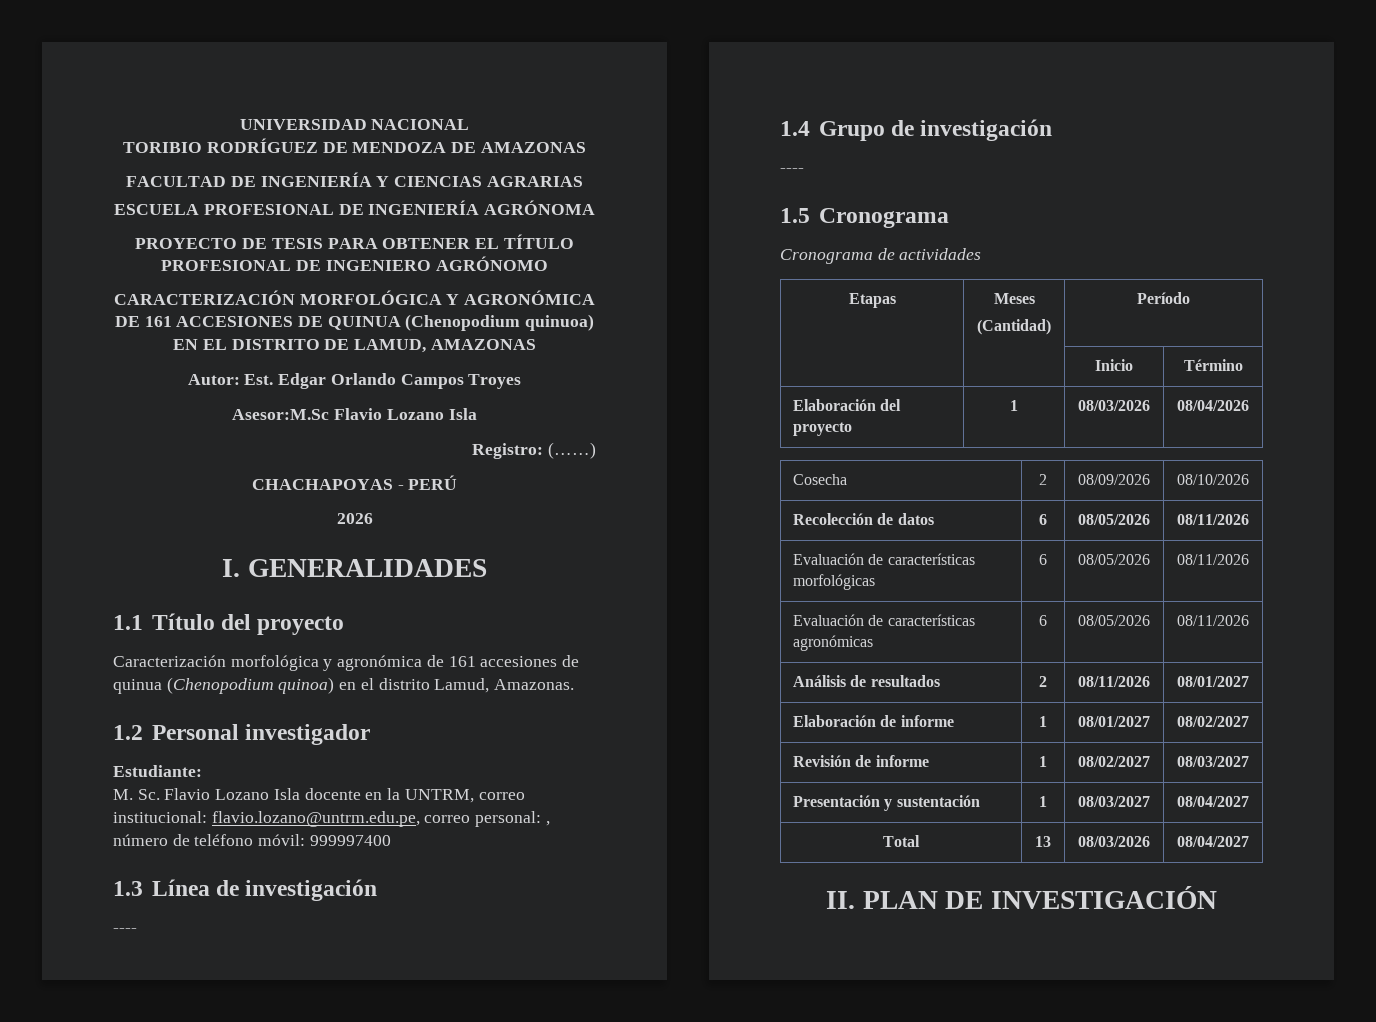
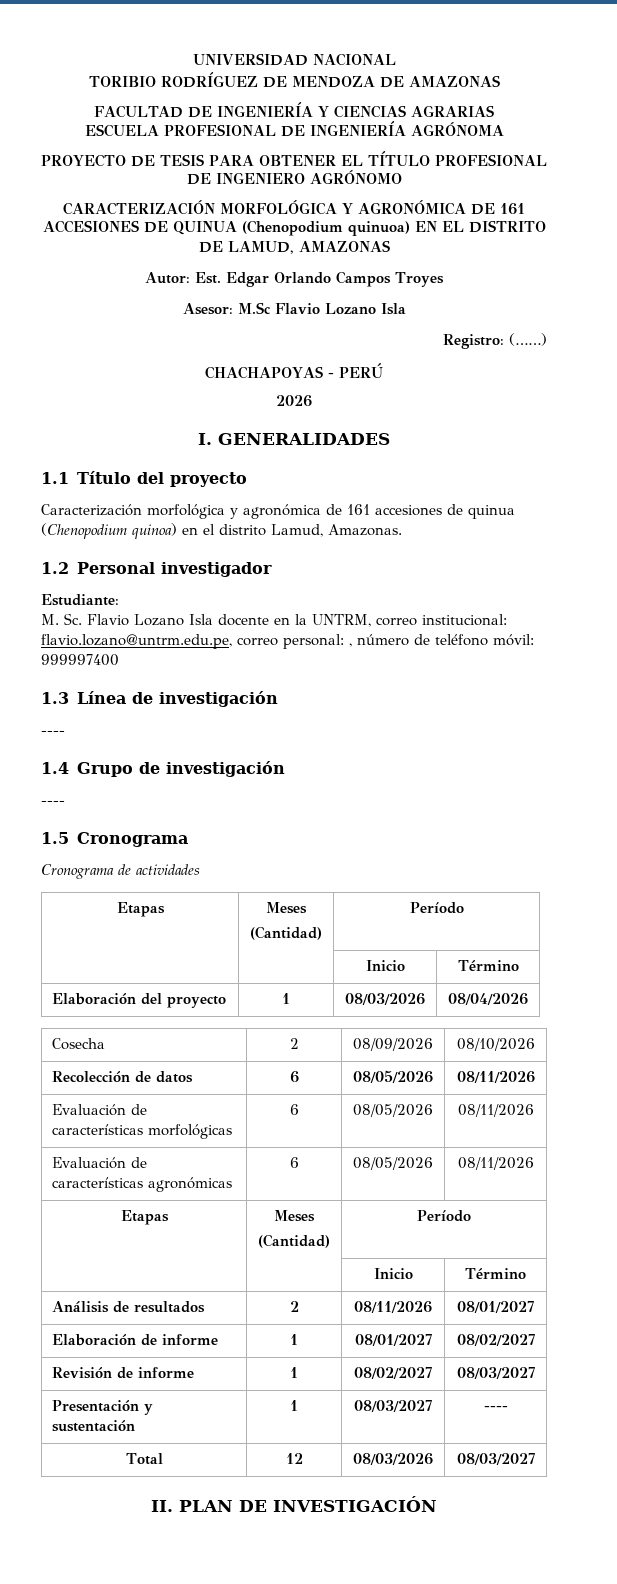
[232,409,330,420] Asesor:M.Sc -> [182,302,271,315] Asesor: M.Sc
(1249, 620) none -> [120,1210,169,1225] [274,1210,315,1222] [258,1234,330,1248] [417,1210,471,1222] [373,1268,413,1279] [465,1268,526,1279] // Etapas | Meses // (Cantidad) | Período // | | Inicio | Término
[1177,796,1249,807] 08/04/2027 -> [483,1406,508,1411] ----
[1035,836,1051,847] [1078,836,1150,847] [1177,836,1249,847] 13 | 08/03/2026 | 08/04/2027 -> [285,1453,303,1464] [353,1453,433,1465] [456,1453,535,1465] 12 | 08/03/2026 | 08/03/2027

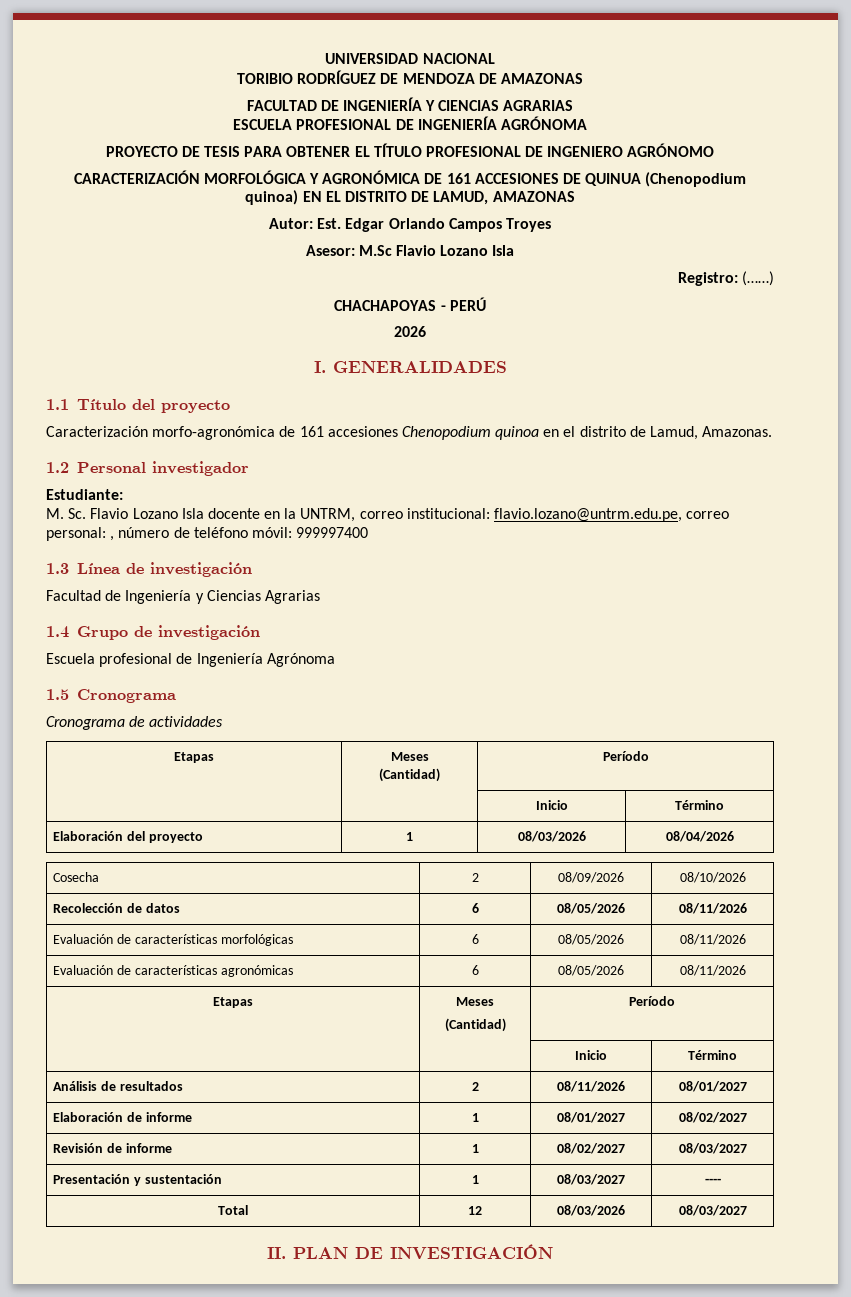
[347,221,410,236] quinuoa) -> [245,190,299,205] quinoa)
[147,504,515,519] [41,523,177,539] morfológica y agronómica de 161 accesiones de quinua (Chenopodium quinoa) -> [152,426,540,440] morfo-agronómica de 161 accesiones Chenopodium quinoa
(266, 530) none -> [629,426,646,437] de
[41,730,65,735] ---- -> [46,590,320,604] Facultad de Ingeniería y Ciencias Agrarias
[41,800,65,805] ---- -> [46,653,335,667] Escuela profesional de Ingeniería Agrónoma

